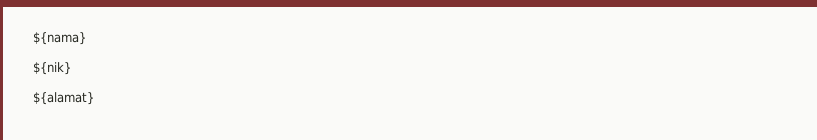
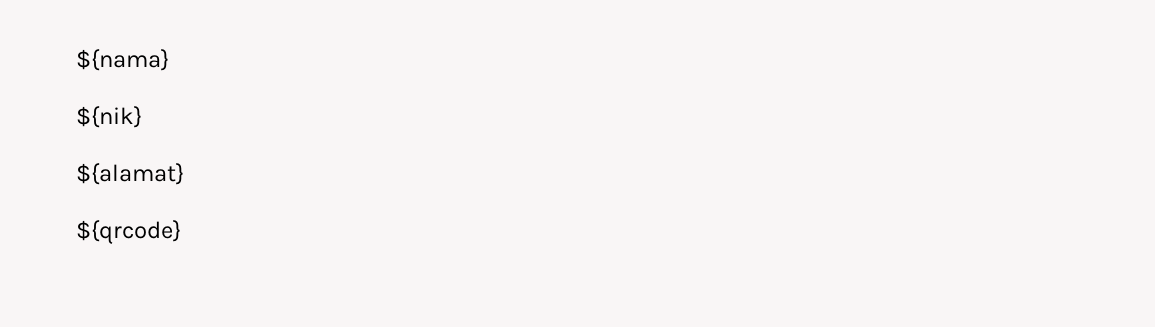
(94, 98) none -> [76,220,181,244] // ${qrcode}

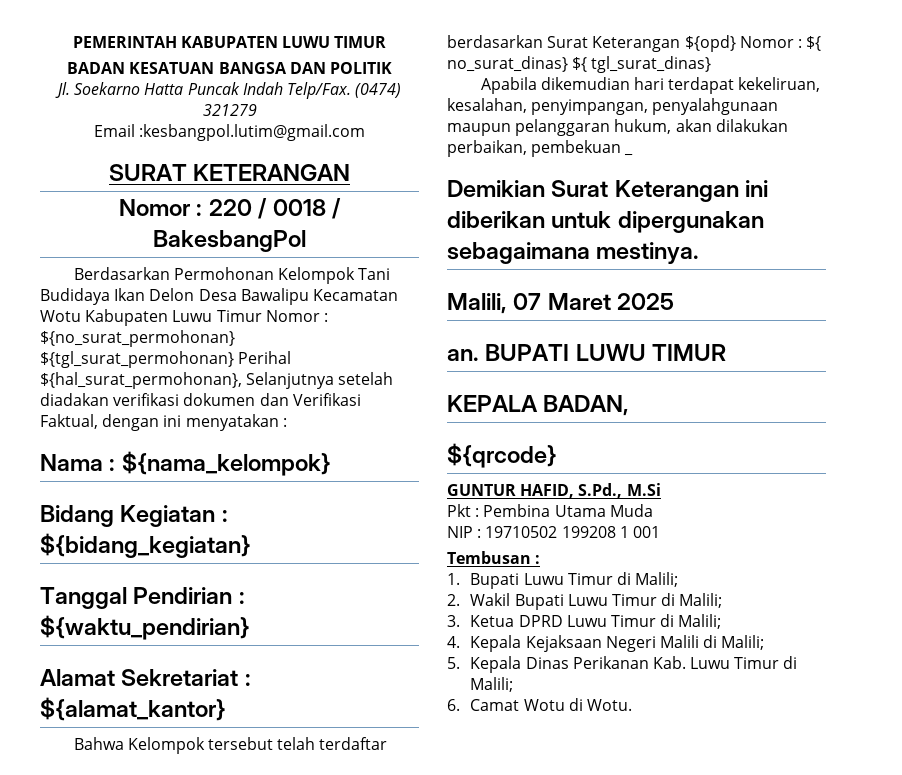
[76,49,169,71] [76,106,142,128] [76,163,184,185] [76,220,181,244] ${nama} // ${nik} // ${alamat} // ${qrcode} -> [72,36,387,48] [67,62,392,74] [54,82,402,99] [202,104,257,116] [93,124,366,141] [108,164,351,181] [119,198,341,219] [153,230,306,252] [73,267,391,284] [40,288,398,305] [40,309,328,326] [40,330,235,347] [40,351,292,368] [40,372,394,389] [40,393,361,406] [40,414,287,431] [40,451,331,476] [40,505,228,527] [40,533,251,558] [40,587,245,609] [40,615,250,640] [40,669,251,686] [40,697,226,721] [73,737,388,754] [447,35,822,52] [447,56,712,73] [480,77,821,94] [447,98,779,115] [447,119,788,136] [447,140,634,157] [447,180,769,202] [447,211,764,233] [447,242,700,264] [447,293,675,314] [447,344,727,361] [447,395,630,416] [447,443,557,468] [447,483,661,498] [447,504,653,517] [447,526,660,538] [447,551,541,564] [447,572,679,589] [447,593,723,610] [447,614,722,629] [447,635,765,652] [447,656,798,673] [470,677,514,692] [447,698,632,711] PEMERINTAH KABUPATEN LUWU TIMUR // BADAN KESATUAN BANGSA DAN POLITIK // Jl. Soekarno Hatta Puncak Indah Telp/Fax. (0474) 321279 // Email :kesbangpol.lutim@gmail.com // SURAT KETERANGAN // Nomor : 220 / 0018 / BakesbangPol // Berdasarkan Permohonan Kelompok Tani Budidaya Ikan Delon Desa Bawalipu Kecamatan Wotu Kabupaten Luwu Timur Nomor : ${no_surat_permohonan} ${tgl_surat_permohonan} Perihal ${hal_surat_permohonan}, Selanjutnya setelah diadakan verifikasi dokumen dan Verifikasi Faktual, dengan ini menyatakan : // Nama : ${nama_kelompok} // Bidang Kegiatan : ${bidang_kegiatan} // Tanggal Pendirian : ${waktu_pendirian} // Alamat Sekretariat : ${alamat_kantor} // Bahwa Kelompok tersebut telah terdaftar berdasarkan Surat Keterangan ${opd} Nomor : ${ no_surat_dinas} ${ tgl_surat_dinas} // Apabila dikemudian hari terdapat kekeliruan, kesalahan, penyimpangan, penyalahgunaan maupun pelanggaran hukum, akan dilakukan perbaikan, pembekuan _ // Demikian Surat Keterangan ini diberikan untuk dipergunakan sebagaimana mestinya. // Malili, 07 Maret 2025 // an. BUPATI LUWU TIMUR // KEPALA BADAN, // ${qrcode} // GUNTUR HAFID, S.Pd., M.Si // Pkt : Pembina Utama Muda // NIP : 19710502 199208 1 001 // Tembusan : // 1. Bupati Luwu Timur di Malili; // 2. Wakil Bupati Luwu Timur di Malili; // 3. Ketua DPRD Luwu Timur di Malili; // 4. Kepala Kejaksaan Negeri Malili di Malili; // 5. Kepala Dinas Perikanan Kab. Luwu Timur di Malili; // 6. Camat Wotu di Wotu.

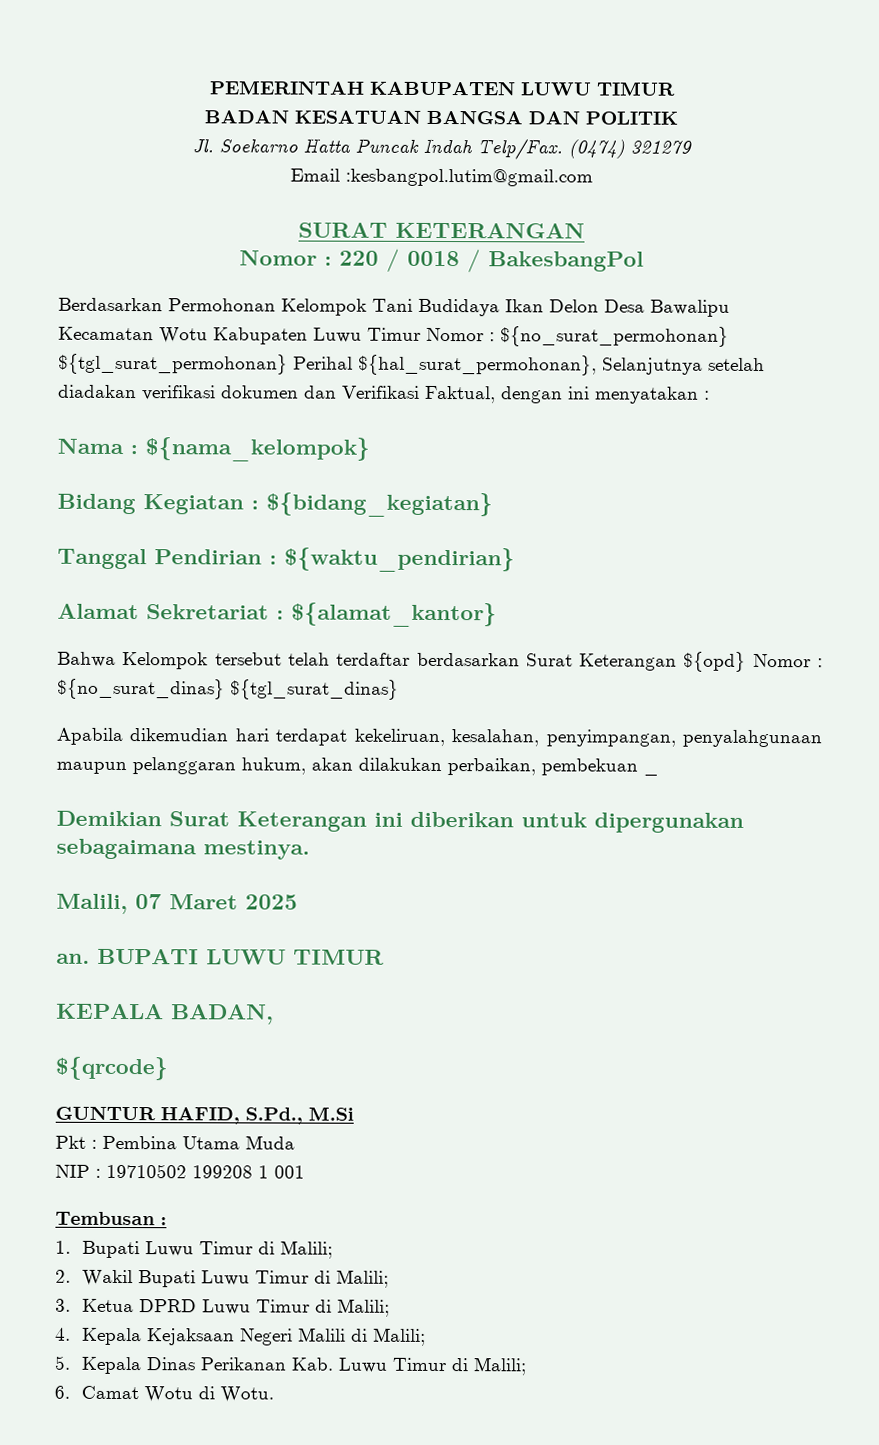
[806,36,822,51] [447,56,712,73] ${ no_surat_dinas} ${ tgl_surat_dinas} -> [57,678,399,700] ${no_surat_dinas} ${tgl_surat_dinas}

